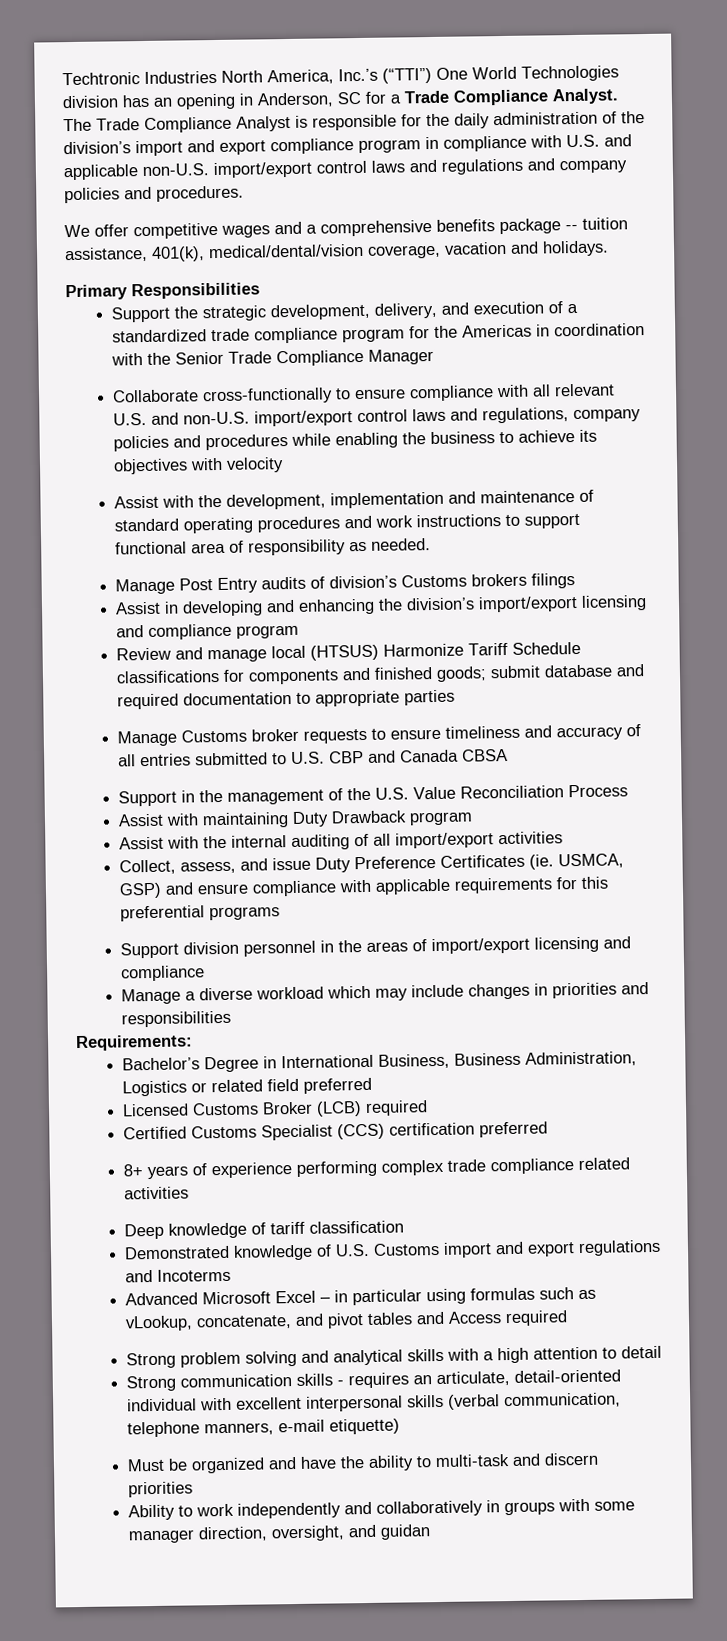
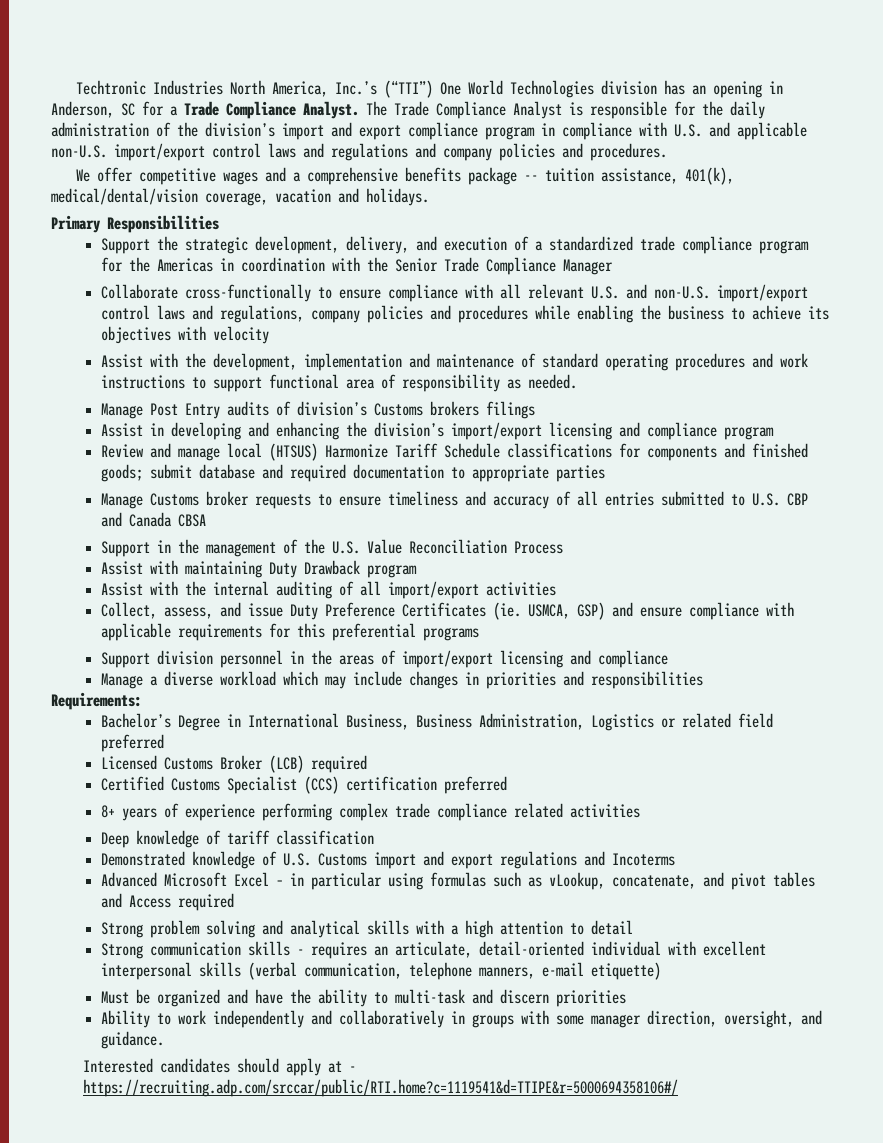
[379,1524,431,1540] guidan -> [100,1031,164,1049] [82,1058,356,1076] [82,1079,678,1097] guidance. // Interested candidates should apply at - https://recruiting.adp.com/srccar/public/RTI.home?c=1119541&d=TTIPE&r=5000694358106#/

